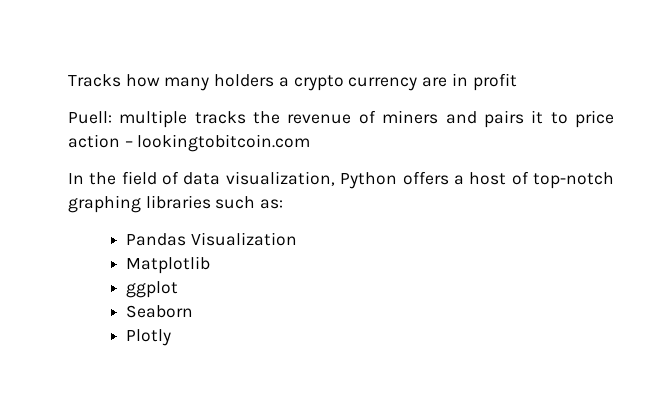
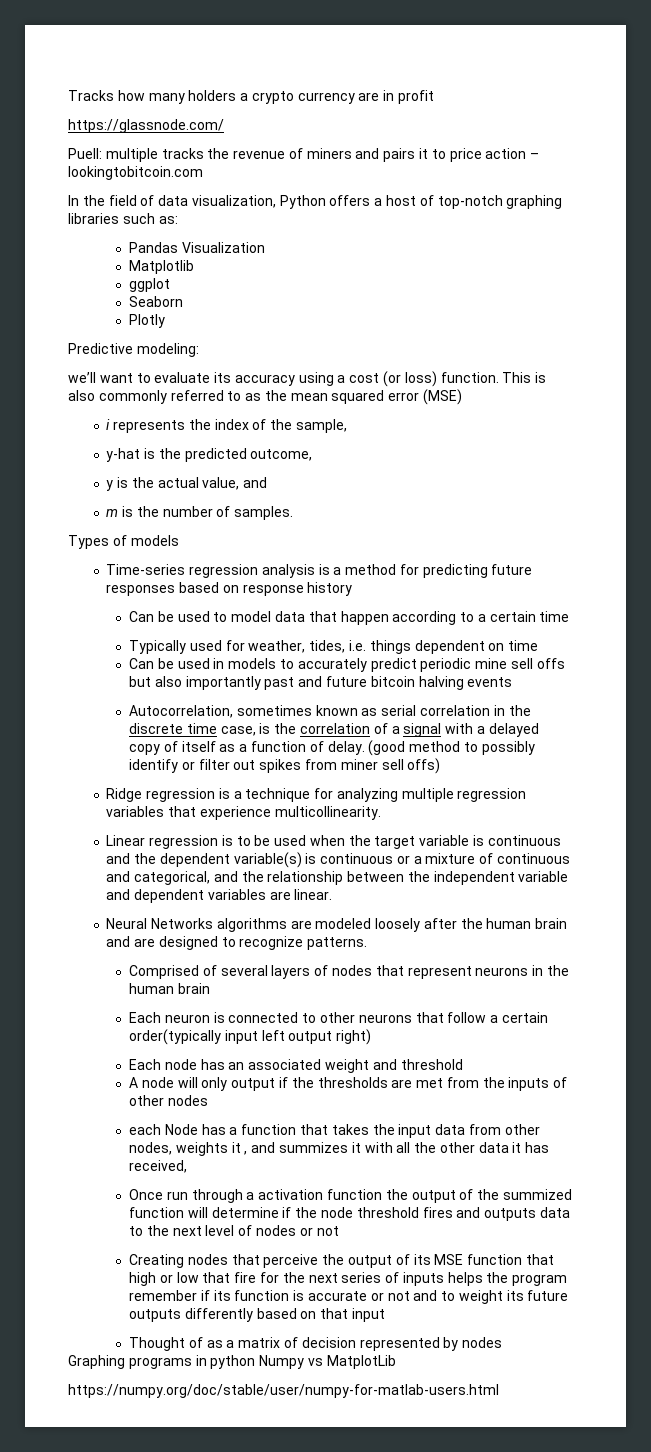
(517, 82) none -> [68,119,224,133] // https://glassnode.com/
(172, 337) none -> [68,343,199,357] [68,371,547,387] [68,389,463,405] [106,419,347,433] [106,448,313,462] [106,477,268,491] [106,506,294,520] [68,535,179,549] [106,564,533,578] [106,582,353,596] [129,611,570,625] [129,640,539,654] [129,658,565,672] [129,676,513,690] [129,705,531,718] [129,723,539,737] [129,740,535,756] [129,758,441,774] [106,788,527,802] [106,806,381,820] [106,835,561,849] [106,852,571,868] [106,871,569,885] [106,889,333,903] [106,918,568,932] [106,936,368,950] [129,965,569,979] [129,983,210,994] [129,1012,548,1023] [129,1029,372,1045] [129,1059,463,1073] [129,1077,568,1091] [129,1095,208,1106] [129,1124,540,1138] [129,1142,550,1156] [129,1160,188,1173] [129,1189,572,1203] [129,1207,570,1221] [129,1225,339,1236] [129,1254,554,1268] [129,1272,568,1286] [129,1290,569,1304] [129,1308,385,1322] [129,1337,503,1351] [68,1355,396,1369] [68,1384,499,1398] // Predictive modeling: // we’ll want to evaluate its accuracy using a cost (or loss) function. This is also commonly referred to as the mean squared error (MSE) // i represents the index of the sample, // y-hat is the predicted outcome, // y is the actual value, and // m is the number of samples. // Types of models // Time-series regression analysis is a method for predicting future responses based on response history // Can be used to model data that happen according to a certain time // Typically used for weather, tides, i.e. things dependent on time // Can be used in models to accurately predict periodic mine sell offs but also importantly past and future bitcoin halving events // Autocorrelation, sometimes known as serial correlation in the discrete time case, is the correlation of a signal with a delayed copy of itself as a function of delay. (good method to possibly identify or filter out spikes from miner sell offs) // Ridge regression is a technique for analyzing multiple regression variables that experience multicollinearity. // Linear regression is to be used when the target variable is continuous and the dependent variable(s) is continuous or a mixture of continuous and categorical, and the relationship between the independent variable and dependent variables are linear. // Neural Networks algorithms are modeled loosely after the human brain and are designed to recognize patterns. // Comprised of several layers of nodes that represent neurons in the human brain // Each neuron is connected to other neurons that follow a certain order(typically input left output right) // Each node has an associated weight and threshold // A node will only output if the thresholds are met from the inputs of other nodes // each Node has a function that takes the input data from other nodes, weights it , and summizes it with all the other data it has received, // Once run through a activation function the output of the summized function will determine if the node threshold fires and outputs data to the next level of nodes or not // Creating nodes that perceive the output of its MSE function that high or low that fire for the next series of inputs helps the program remember if its function is accurate or not and to weight its future outputs differently based on that input // Thought of as a matrix of decision represented by nodes // Graphing programs in python Numpy vs MatplotLib // https://numpy.org/doc/stable/user/numpy-for-matlab-users.html

